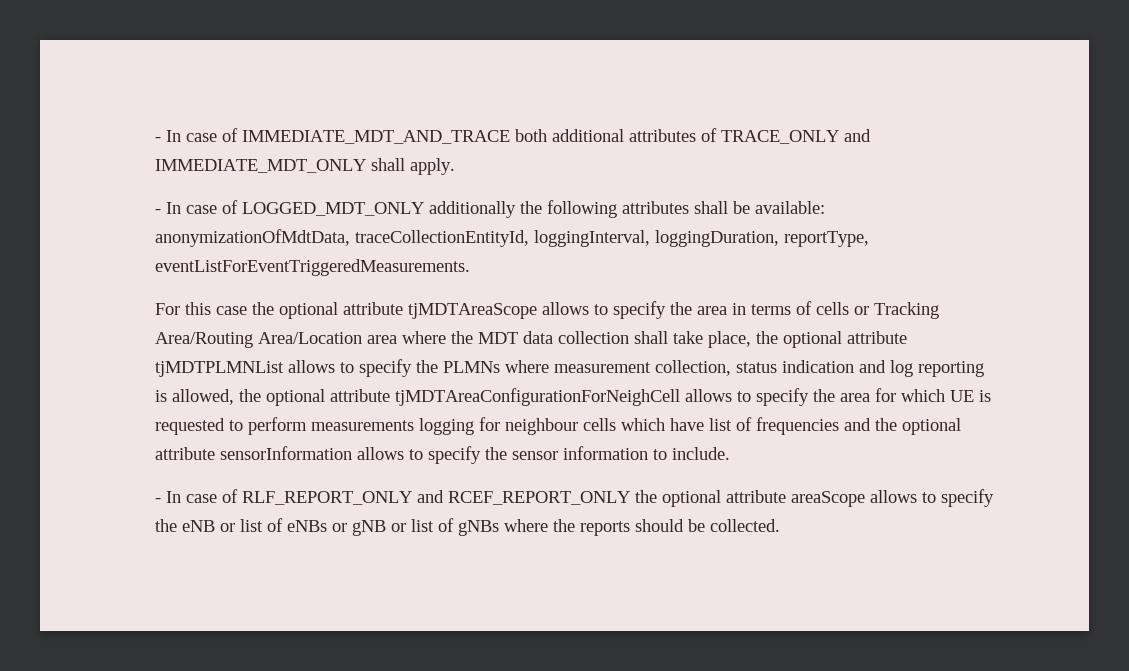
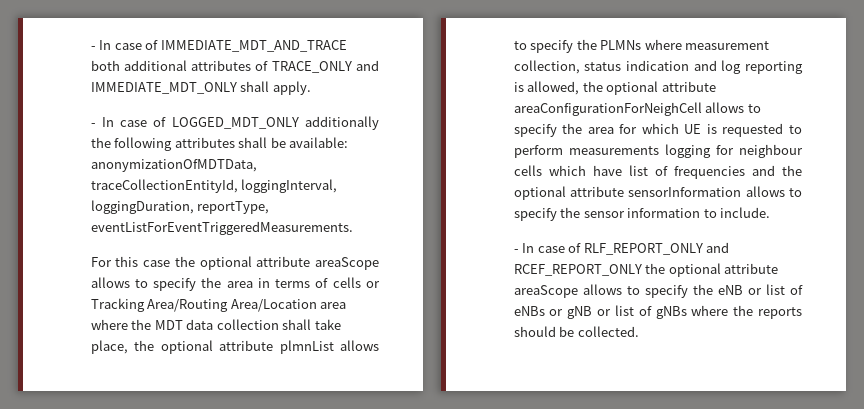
[155,229,351,247] anonymizationOfMdtData, -> [90,159,257,172] anonymizationOfMDTData,
[408,303,538,319] tjMDTAreaScope -> [315,257,379,270] areaScope
[155,361,285,377] tjMDTPLMNList -> [279,340,334,354] plmnList
[395,388,681,406] tjMDTAreaConfigurationForNeighCell -> [513,102,702,116] areaConfigurationForNeighCell

